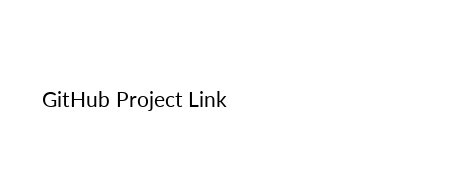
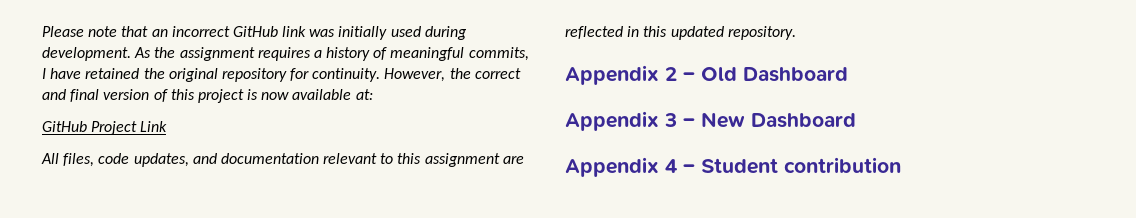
[42,91,228,111] GitHub Project Link -> [42,26,467,40] [42,47,529,61] [42,68,521,82] [42,89,373,103] [42,121,168,135] [41,153,524,167] [565,26,796,40] [565,65,848,85] [565,111,856,131] [565,157,901,177] Please note that an incorrect GitHub link was initially used during development. As the assignment requires a history of meaningful commits, I have retained the original repository for continuity. However, the correct and final version of this project is now available at: // GitHub Project Link // All files, code updates, and documentation relevant to this assignment are reflected in this updated repository. // Appendix 2 – Old Dashboard // Appendix 3 – New Dashboard // Appendix 4 – Student contribution

